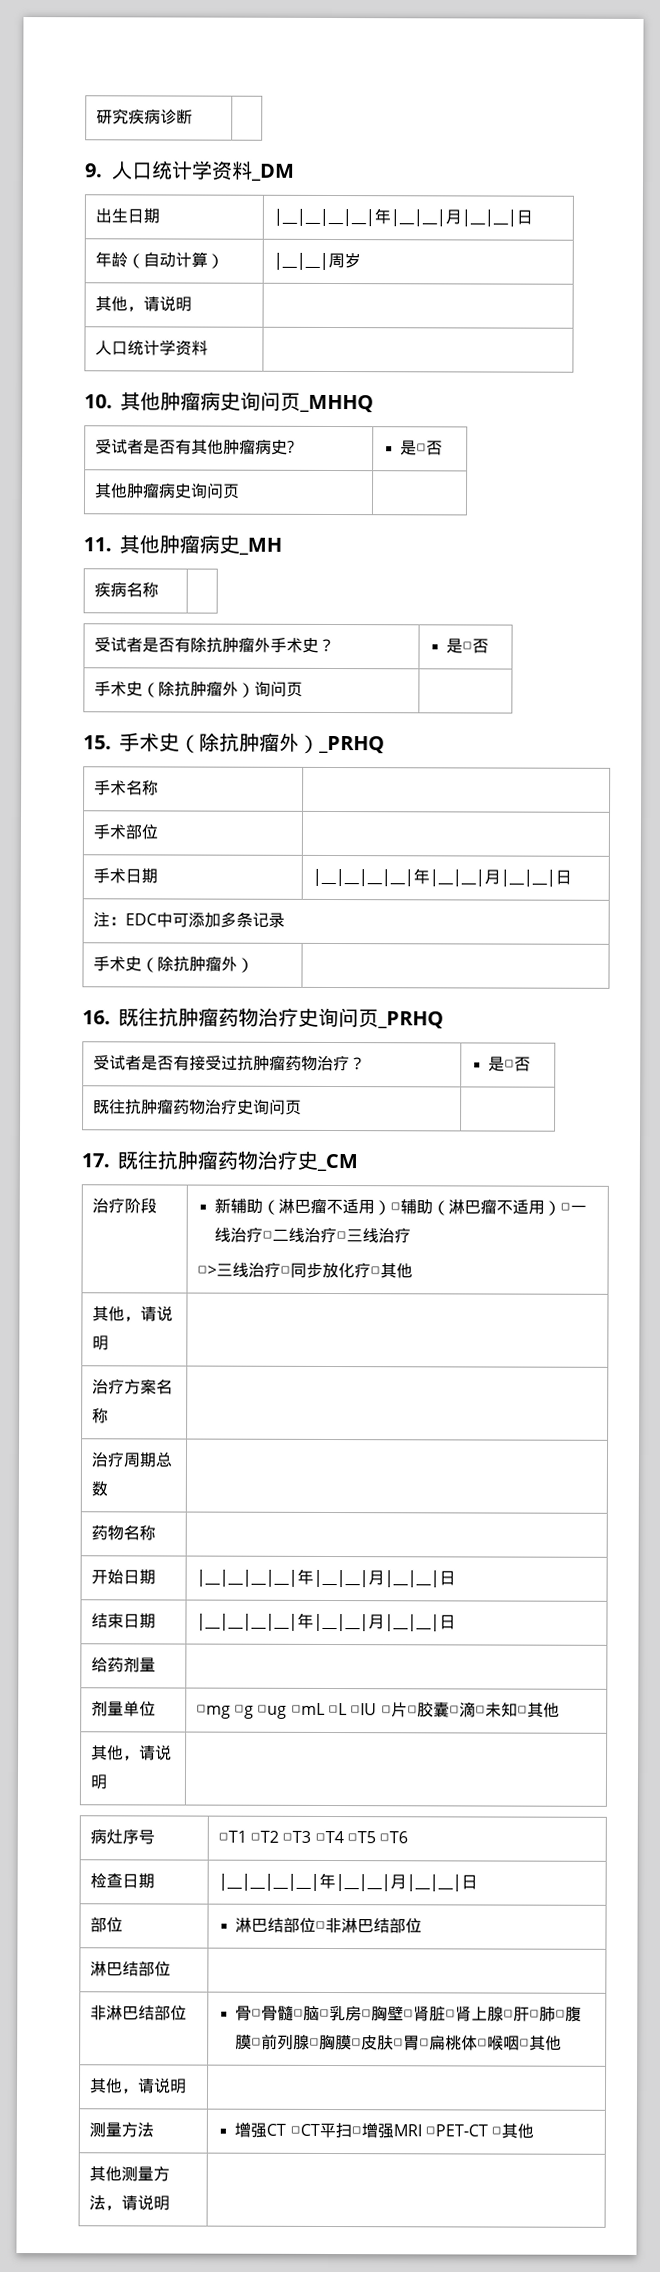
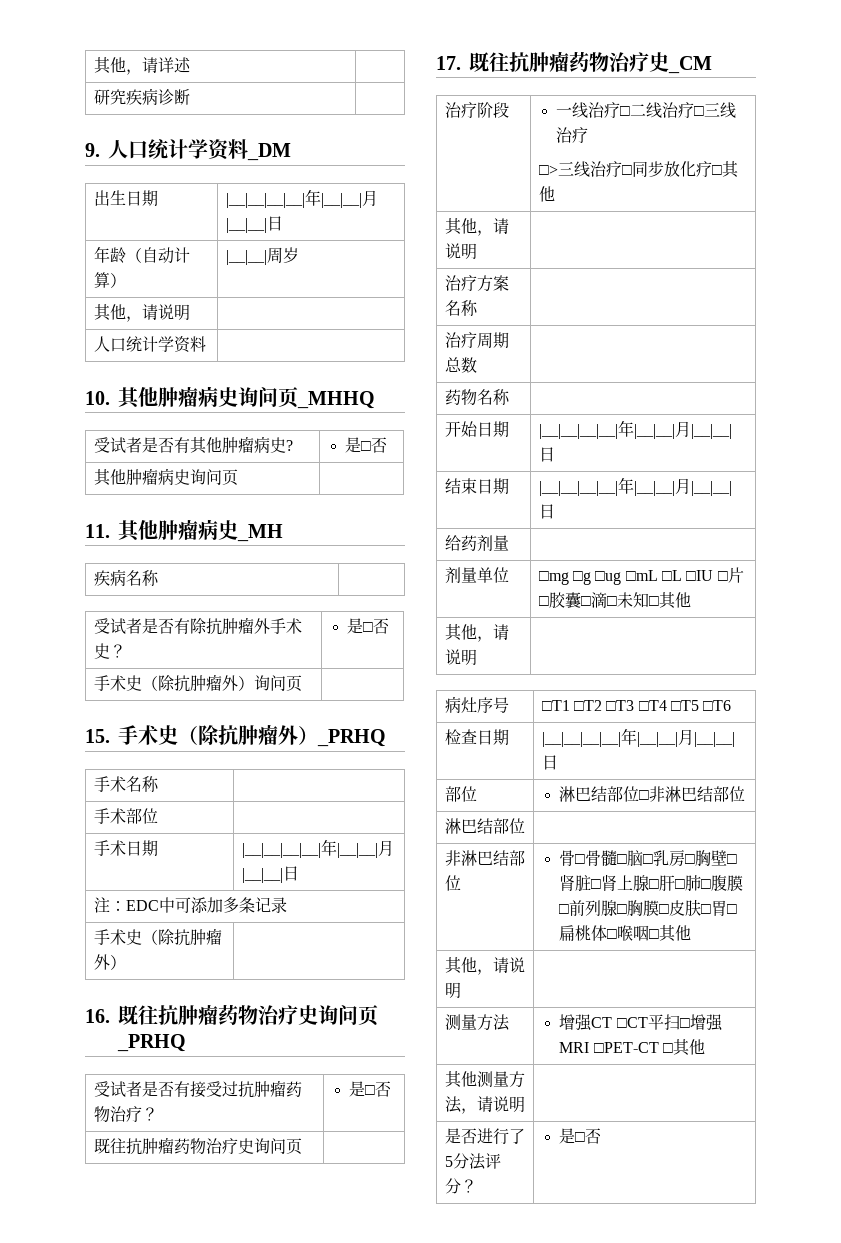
(95, 117) none -> [93,57,191,75] 其他，请详述 | //
[214,1197,572,1216] 新辅助（淋巴瘤不适用）□辅助（淋巴瘤不适用）□ -> (509, 110) none
(170, 2203) none -> [444,1128,525,1145] [444,1153,501,1170] [444,1178,477,1194] [559,1128,602,1144] // 是否进行了5分法评分？ | 是□否

